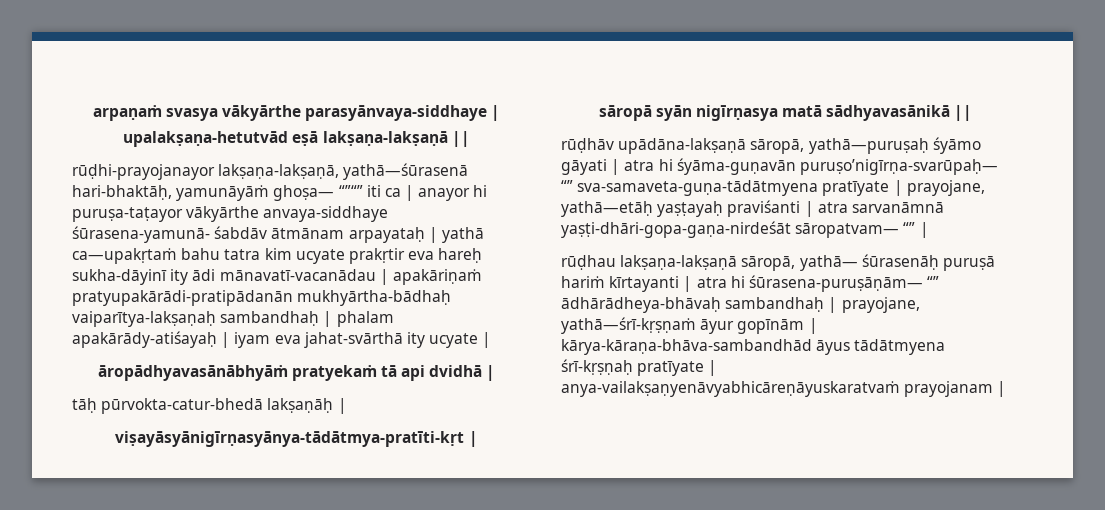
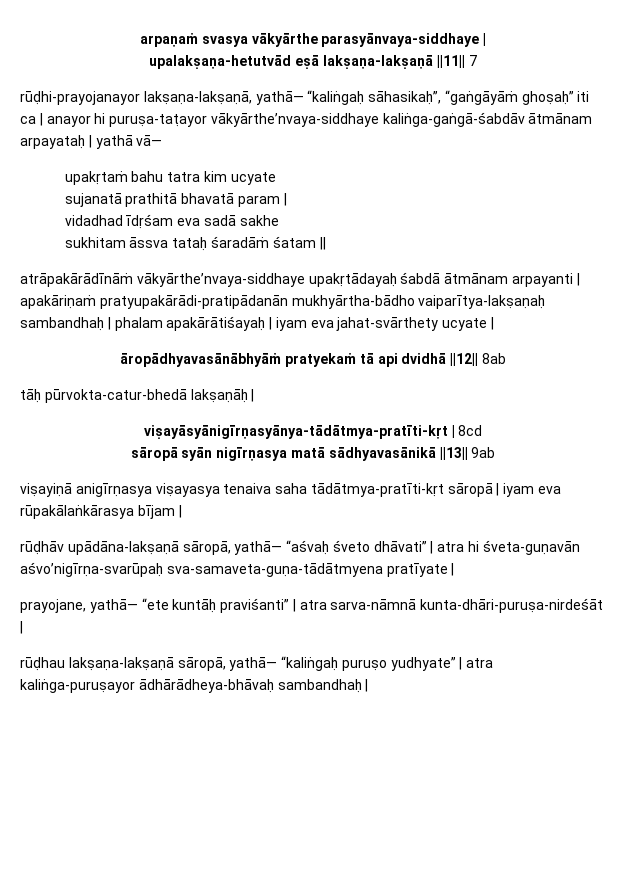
[451,131,470,147] || -> [436,55,477,68] ||11|| 7
[343,163,469,180] [72,185,363,201] yathā—śūrasenā hari-bhaktāḥ, yamunāyāṁ ghoṣa— “”“” -> [255,90,574,105] yathā— “kaliṅgaḥ sāhasikaḥ”, “gaṅgāyāṁ ghoṣaḥ”
[186,206,389,222] [72,226,268,243] vākyārthe anvaya-siddhaye śūrasena-yamunā- śabdāv -> [210,112,525,127] vākyārthe’nvaya-siddhaye kaliṅga-gaṅgā-śabdāv
[72,248,177,264] ca—upakṛtaṁ -> [136,135,163,146] [64,171,128,185] vā— // upakṛtaṁ
[348,248,483,264] [72,269,376,285] prakṛtir eva hareḥ sukha-dāyinī ity ādi mānavatī-vacanādau -> [64,193,287,207] [64,214,279,229] [64,236,326,251] [20,272,573,287] // sujanatā prathitā bhavatā param | // vidadhad īdṛśam eva sadā sakhe // sukhitam āssva tataḥ śaradāṁ śatam || // atrāpakārādīnāṁ vākyārthe’nvaya-siddhaye upakṛtādayaḥ śabdā ātmānam arpayanti
[297,290,452,306] mukhyārtha-bādhaḥ -> [291,295,415,309] mukhyārtha-bādho
[72,331,425,348] apakārādy-atiśayaḥ | iyam eva jahat-svārthā ity -> [166,316,439,331] apakārātiśayaḥ | iyam eva jahat-svārthety
[486,365,496,381] | -> [450,353,506,366] ||12|| 8ab
(478, 439) none -> [458,425,483,436] 8cd
[954,105,973,121] [561,137,981,154] [561,158,998,175] [561,180,985,196] [561,200,944,217] [561,221,916,238] || // rūḍhāv upādāna-lakṣaṇā sāropā, yathā—puruṣaḥ śyāmo gāyati | atra hi śyāma-guṇavān puruṣo’nigīrṇa-svarūpaḥ— “” sva-samaveta-guṇa-tādātmyena pratīyate | prayojane, yathā—etāḥ yaṣṭayaḥ praviśanti | atra sarvanāmnā yaṣṭi-dhāri-gopa-gaṇa-nirdeśāt sāropatvam— “” -> [439,447,496,460] [20,483,562,497] [20,505,182,519] [20,540,580,555] [20,562,455,577] [20,598,604,613] ||13|| 9ab // viṣayiṇā anigīrṇasya viṣayasya tenaiva saha tādātmya-pratīti-kṛt sāropā | iyam eva rūpakālaṅkārasya bījam | // rūḍhāv upādāna-lakṣaṇā sāropā, yathā— “aśvaḥ śveto dhāvati” | atra hi śveta-guṇavān aśvo’nigīrṇa-svarūpaḥ sva-samaveta-guṇa-tādātmyena pratīyate | // prayojane, yathā— “ete kuntāḥ praviśanti” | atra sarva-nāmnā kunta-dhāri-puruṣa-nirdeśāt
[861,254,995,271] [561,275,940,292] [561,297,920,313] [561,317,818,334] [561,339,946,355] [561,359,718,376] [561,381,994,397] śūrasenāḥ puruṣā hariṁ kīrtayanti | atra hi śūrasena-puruṣāṇām— “” ādhārādheya-bhāvaḥ sambandhaḥ | prayojane, yathā—śrī-kṛṣṇaṁ āyur gopīnām | kārya-kāraṇa-bhāva-sambandhād āyus tādātmyena śrī-kṛṣṇaḥ pratīyate | anya-vailakṣaṇyenāvyabhicāreṇāyuskaratvaṁ prayojanam -> [281,656,494,671] [20,679,362,693] “kaliṅgaḥ puruṣo yudhyate” | atra kaliṅga-puruṣayor ādhārādheya-bhāvaḥ sambandhaḥ

